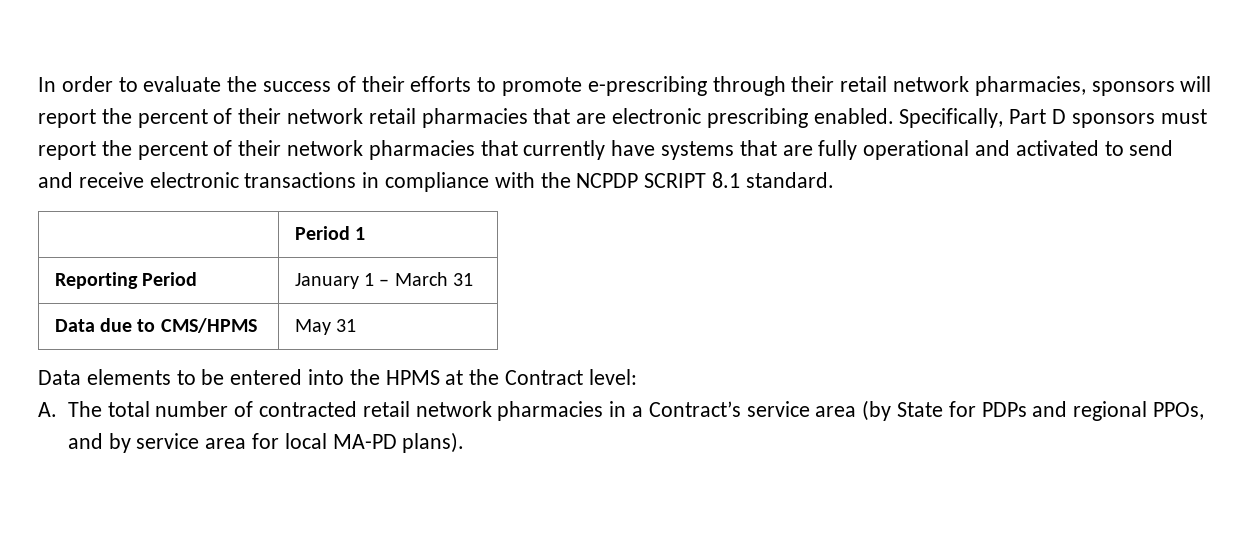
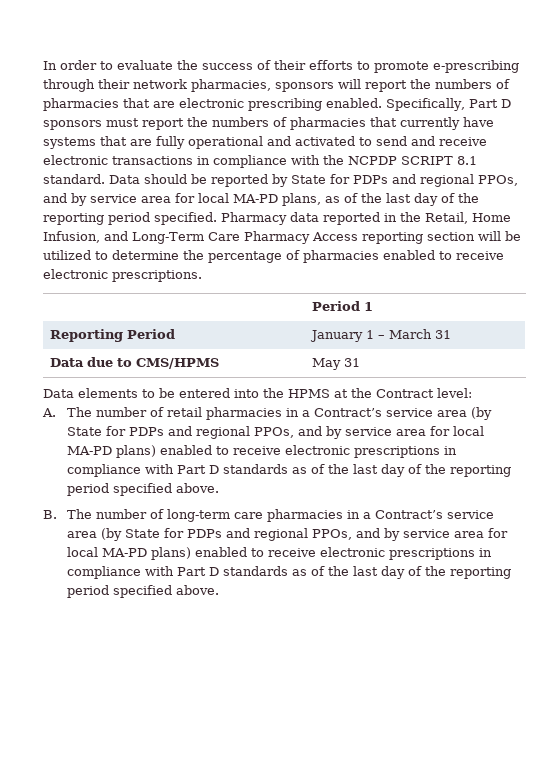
[840,76,888,92] retail -> (130, 84) none
[137,108,416,128] percent of their network retail -> [435,79,510,89] numbers of
[137,140,364,160] percent of their network -> [212,117,287,127] numbers of
(834, 180) none -> [109,174,518,187] [43,193,479,206] [43,212,511,225] [43,231,521,244] [43,250,504,263] [43,269,202,282] Data should be reported by State for PDPs and regional PPOs, and by service area for local MA-PD plans, as of the last day of the reporting period specified. Pharmacy data reported in the Retail, Home Infusion, and Long-Term Care Pharmacy Access reporting section will be utilized to determine the percentage of pharmacies enabled to receive electronic prescriptions.
[107,401,492,417] total number of contracted retail network -> [95,407,202,417] number of retail
[402,432,465,453] plans). -> [115,445,457,458] [66,464,511,477] [66,483,219,496] [43,509,494,522] [66,528,508,541] [66,547,492,560] [66,566,511,579] [66,585,219,598] plans) enabled to receive electronic prescriptions in compliance with Part D standards as of the last day of the reporting period specified above. // B. The number of long-term care pharmacies in a Contract’s service area (by State for PDPs and regional PPOs, and by service area for local MA-PD plans) enabled to receive electronic prescriptions in compliance with Part D standards as of the last day of the reporting period specified above.

